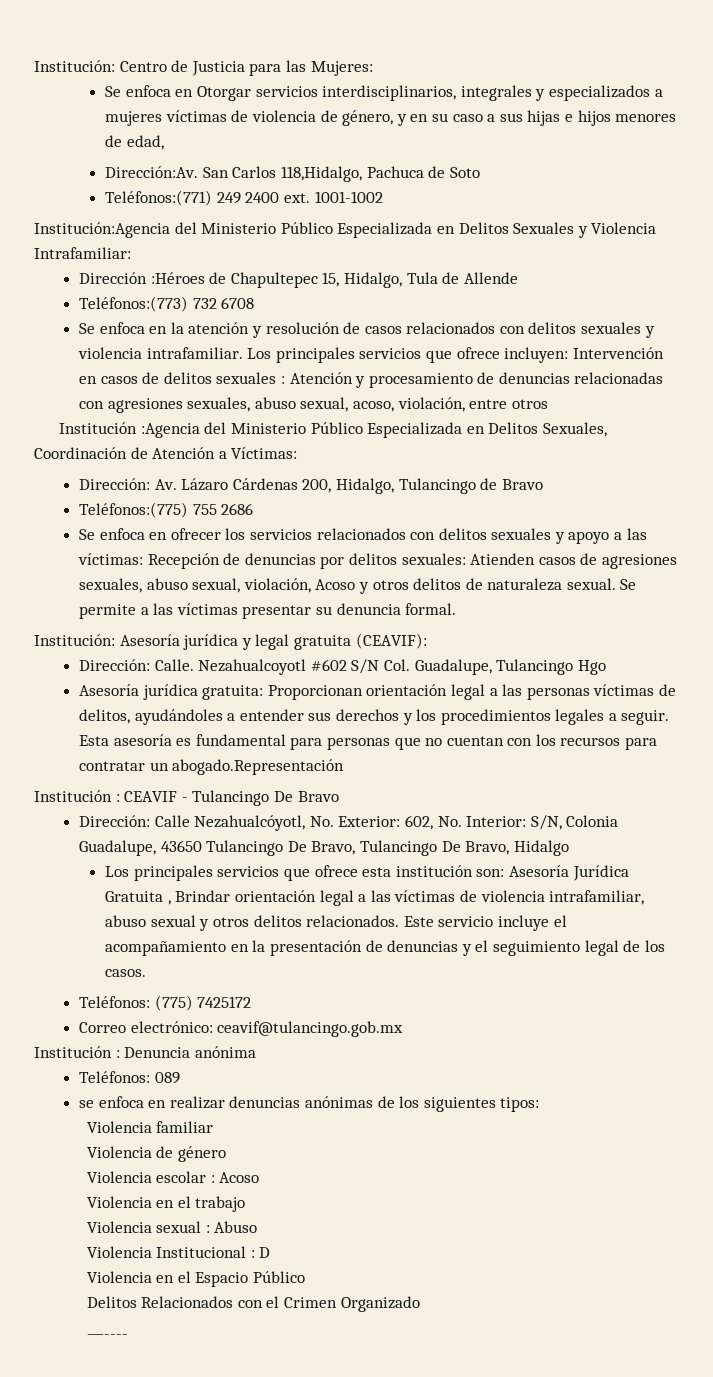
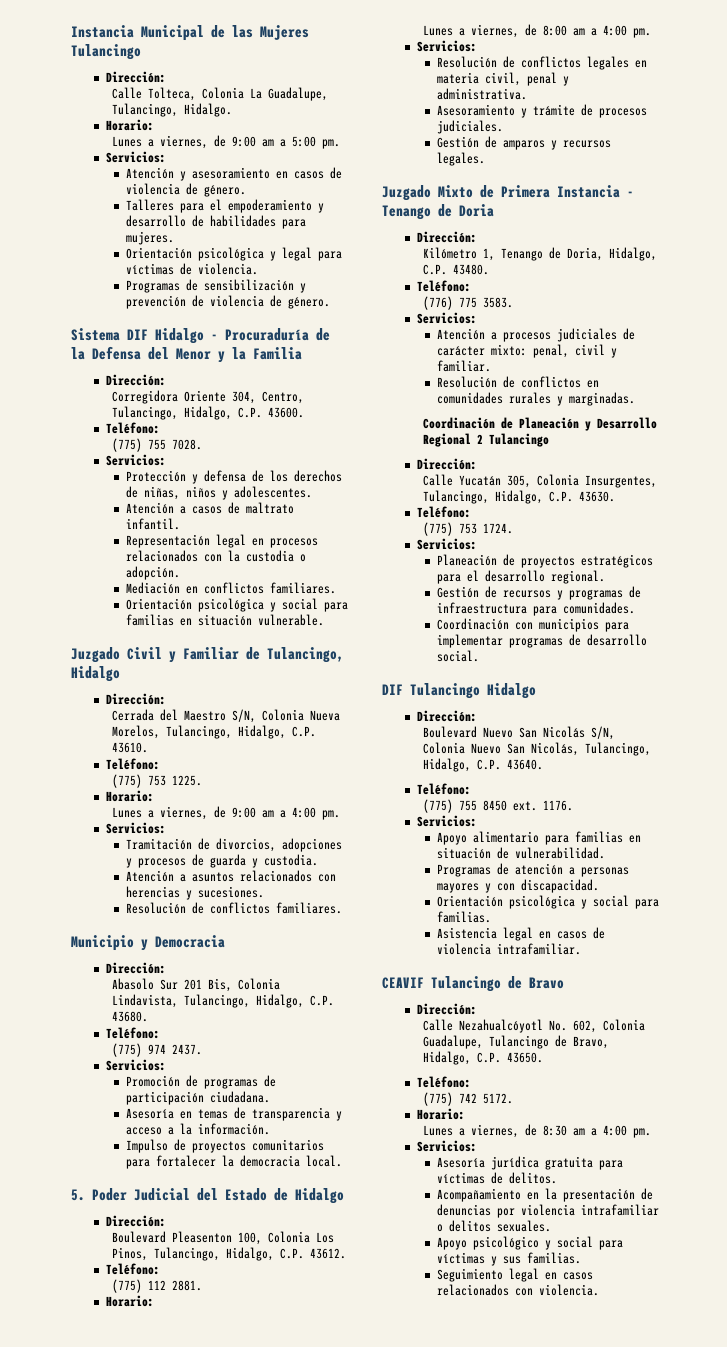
[34,60,373,76] [105,85,663,101] [105,110,677,126] [105,135,164,150] [105,166,480,182] [105,190,383,206] [34,222,657,238] [34,247,131,259] [78,272,518,288] [78,296,255,312] [78,322,655,338] [77,347,664,363] [78,372,664,388] [78,397,548,413] [59,422,607,438] [34,447,298,459] [78,478,543,494] [78,502,254,518] [78,528,647,544] [77,553,677,569] [78,578,637,594] [78,603,457,619] [34,633,427,650] [78,659,606,675] [78,684,676,700] [78,709,670,725] [78,734,658,750] [78,759,345,775] [34,790,339,806] [78,815,619,831] [78,840,569,856] [105,865,629,881] [105,890,645,906] [105,915,567,931] [105,941,227,956] Institución: Centro de Justicia para las Mujeres: // Se enfoca en Otorgar servicios interdisciplinarios, integrales y especializados a mujeres víctimas de violencia de género, y en su caso a sus hijas e hijos menores de edad, // Dirección:Av. San Carlos 118,Hidalgo, Pachuca de Soto // Teléfonos:(771) 249 2400 ext. 1001-1002 // Institución:Agencia del Ministerio Público Especializada en Delitos Sexuales y Violencia Intrafamiliar: // Dirección :Héroes de Chapultepec 15, Hidalgo, Tula de Allende // Teléfonos:(773) 732 6708 // Se enfoca en la atención y resolución de casos relacionados con delitos sexuales y violencia intrafamiliar. Los principales servicios que ofrece incluyen: Intervención en casos de delitos sexuales : Atención y procesamiento de denuncias relacionadas con agresiones sexuales, abuso sexual, acoso, violación, entre otros // Institución :Agencia del Ministerio Público Especializada en Delitos Sexuales, Coordinación de Atención a Víctimas: // Dirección: Av. Lázaro Cárdenas 200, Hidalgo, Tulancingo de Bravo // Teléfonos:(775) 755 2686 // Se enfoca en ofrecer los servicios relacionados con delitos sexuales y apoyo a las víctimas: Recepción de denuncias por delitos sexuales: Atienden casos de agresiones sexuales, abuso sexual, violación, Acoso y otros delitos de naturaleza sexual. Se permite a las víctimas presentar su denuncia formal. // Institución: Asesoría jurídica y legal gratuita (CEAVIF): // Dirección: Calle. Nezahualcoyotl #602 S/N Col. Guadalupe, Tulancingo Hgo // Asesoría jurídica gratuita: Proporcionan orientación legal a las personas víctimas de delitos, ayudándoles a entender sus derechos y los procedimientos legales a seguir. Esta asesoría es fundamental para personas que no cuentan con los recursos para contratar un abogado.Representación // Institución : CEAVIF - Tulancingo De Bravo // Dirección: Calle Nezahualcóyotl, No. Exterior: 602, No. Interior: S/N, Colonia Guadalupe, 43650 Tulancingo De Bravo, Tulancingo De Bravo, Hidalgo // Los principales servicios que ofrece esta institución son: Asesoría Jurídica Gratuita , Brindar orientación legal a las víctimas de violencia intrafamiliar, abuso sexual y otros delitos relacionados. Este servicio incluye el acompañamiento -> [71,25,309,41] [71,44,141,60] [105,71,166,83] [111,87,328,101] [111,103,232,117] [105,119,154,131] [111,135,340,149] [105,151,166,163] [126,167,343,181] [126,183,247,197] [126,199,325,213] [126,215,307,229] [126,231,175,245] [126,247,343,261] [126,263,259,275] [126,279,307,293] [126,295,331,309] [71,328,330,344] [71,346,302,363] [105,374,166,386] [111,390,304,404] [111,406,304,420] [105,422,160,434] [111,438,202,452] [105,454,166,466] [126,470,343,484] [126,486,313,500] [126,502,295,514] [126,518,181,530] [126,534,319,548] [126,550,307,562] [126,566,181,580] [126,582,337,594] [126,598,349,612] [126,614,325,626] [71,647,344,663] [71,666,120,682] [105,693,166,705] [111,709,340,723] [111,725,316,739] [111,742,148,753] [105,758,160,770] [111,774,202,788] [105,790,154,802] [111,806,340,820] [105,822,166,834] [126,838,343,852] [126,854,319,868] [126,870,337,882] [126,886,265,900] [126,902,343,914] [71,935,225,951] [105,962,166,974] [111,978,280,992] [111,994,334,1008] [111,1011,148,1022] [105,1027,160,1039] [111,1043,202,1057] [105,1059,166,1071] [126,1075,277,1089] [126,1091,271,1105] [126,1107,343,1121] [126,1123,271,1135] [126,1139,325,1153] [126,1155,343,1169] [71,1188,344,1204] [105,1215,166,1227] [111,1231,334,1245] [111,1247,346,1261] [105,1263,160,1275] [111,1279,202,1293] [105,1295,154,1307] [422,24,651,38] [416,40,477,52] [437,56,648,70] [437,72,570,86] [437,88,528,100] [437,104,648,118] [437,120,504,134] [437,136,612,150] [437,152,486,166] [382,185,634,201] [382,204,494,220] [416,231,477,243] [422,247,657,261] [422,264,489,275] [416,280,471,292] [422,296,513,310] [416,312,477,324] [437,328,636,342] [437,344,618,358] [437,360,492,372] [437,376,600,388] [437,392,636,406] [422,417,657,431] [422,433,549,447] [416,458,477,470] [422,474,657,488] [422,490,615,504] [416,506,471,518] [422,522,513,536] [416,538,477,550] [437,554,654,568] [437,570,606,584] [437,586,642,600] [437,602,636,616] [437,618,630,632] [437,634,648,648] [437,650,480,662] [382,683,536,699] [416,710,477,722] [422,726,615,740] [422,742,651,756] [422,758,543,772] [416,783,471,795] [422,799,573,813] [416,815,477,827] [437,831,642,845] [437,847,606,859] [437,863,630,877] [437,879,600,893] [437,895,660,909] [437,911,492,923] [437,927,606,941] [437,943,582,955] [382,976,564,992] [416,1003,477,1015] [422,1019,645,1033] [422,1035,609,1049] [422,1051,543,1065] [416,1076,471,1088] [422,1092,513,1106] [416,1108,465,1120] [422,1124,651,1138] [416,1140,477,1152] [437,1156,624,1170] [437,1172,558,1184] [437,1188,522,1202] Instancia Municipal de las Mujeres Tulancingo // Dirección: // Calle Tolteca, Colonia La Guadalupe, Tulancingo, Hidalgo. // Horario: // Lunes a viernes, de 9:00 am a 5:00 pm. // Servicios: // Atención y asesoramiento en casos de violencia de género. // Talleres para el empoderamiento y desarrollo de habilidades para mujeres. // Orientación psicológica y legal para víctimas de violencia. // Programas de sensibilización y prevención de violencia de género. // Sistema DIF Hidalgo - Procuraduría de la Defensa del Menor y la Familia // Dirección: // Corregidora Oriente 304, Centro, Tulancingo, Hidalgo, C.P. 43600. // Teléfono: // (775) 755 7028. // Servicios: // Protección y defensa de los derechos de niñas, niños y adolescentes. // Atención a casos de maltrato infantil. // Representación legal en procesos relacionados con la custodia o adopción. // Mediación en conflictos familiares. // Orientación psicológica y social para familias en situación vulnerable. // Juzgado Civil y Familiar de Tulancingo, Hidalgo // Dirección: // Cerrada del Maestro S/N, Colonia Nueva Morelos, Tulancingo, Hidalgo, C.P. 43610. // Teléfono: // (775) 753 1225. // Horario: // Lunes a viernes, de 9:00 am a 4:00 pm. // Servicios: // Tramitación de divorcios, adopciones y procesos de guarda y custodia. // Atención a asuntos relacionados con herencias y sucesiones. // Resolución de conflictos familiares. // Municipio y Democracia // Dirección: // Abasolo Sur 201 Bis, Colonia Lindavista, Tulancingo, Hidalgo, C.P. 43680. // Teléfono: // (775) 974 2437. // Servicios: // Promoción de programas de participación ciudadana. // Asesoría en temas de transparencia y acceso a la información. // Impulso de proyectos comunitarios para fortalecer la democracia local. // 5. Poder Judicial del Estado de Hidalgo // Dirección: // Boulevard Pleasenton 100, Colonia Los Pinos, Tulancingo, Hidalgo, C.P. 43612. // Teléfono: // (775) 112 2881. // Horario: // Lunes a viernes, de 8:00 am a 4:00 pm. // Servicios: // Resolución de conflictos legales en materia civil, penal y administrativa. // Asesoramiento y trámite de procesos judiciales. // Gestión de amparos y recursos legales. // Juzgado Mixto de Primera Instancia - Tenango de Doria // Dirección: // Kilómetro 1, Tenango de Doria, Hidalgo, C.P. 43480. // Teléfono: // (776) 775 3583. // Servicios: // Atención a procesos judiciales de carácter mixto: penal, civil y familiar. // Resolución de conflictos en comunidades rurales y marginadas. // Coordinación de Planeación y Desarrollo Regional 2 Tulancingo // Dirección: // Calle Yucatán 305, Colonia Insurgentes, Tulancingo, Hidalgo, C.P. 43630. // Teléfono: // (775) 753 1724. // Servicios: // Planeación de proyectos estratégicos para el desarrollo regional. // Gestión de recursos y programas de infraestructura para comunidades. // Coordinación con municipios para implementar programas de desarrollo social. // DIF Tulancingo Hidalgo // Dirección: // Boulevard Nuevo San Nicolás S/N, Colonia Nuevo San Nicolás, Tulancingo, Hidalgo, C.P. 43640. // Teléfono: // (775) 755 8450 ext. 1176. // Servicios: // Apoyo alimentario para familias en situación de vulnerabilidad. // Programas de atención a personas mayores y con discapacidad. // Orientación psicológica y social para familias. // Asistencia legal en casos de violencia intrafamiliar. // CEAVIF Tulancingo de Bravo // Dirección: // Calle Nezahualcóyotl No. 602, Colonia Guadalupe, Tulancingo de Bravo, Hidalgo, C.P. 43650. // Teléfono: // (775) 742 5172. // Horario: // Lunes a viernes, de 8:30 am a 4:00 pm. // Servicios: // Asesoría jurídica gratuita para víctimas de delitos. // Acompañamiento
[461,940,665,956] [105,969,147,977] [78,995,252,1011] [78,1021,404,1037] [34,1046,256,1058] [78,1071,180,1084] [78,1096,540,1112] [86,1121,214,1133] [86,1146,226,1162] [86,1171,260,1183] [86,1196,246,1212] [86,1221,258,1233] [86,1246,271,1258] [86,1271,305,1287] [86,1296,420,1312] [86,1334,128,1339] y el seguimiento legal de los casos. // Teléfonos: (775) 7425172 // Correo electrónico: ceavif@tulancingo.gob.mx // Institución : Denuncia anónima // Teléfonos: 089 // se enfoca en realizar denuncias anónimas de los siguientes tipos: // Violencia familiar // Violencia de género // Violencia escolar : Acoso // Violencia en el trabajo // Violencia sexual : Abuso // Violencia Institucional : D // Violencia en el Espacio Público // Delitos Relacionados con el Crimen Organizado // —---- -> [497,1204,660,1218] [437,1220,552,1232] [437,1236,624,1250] [437,1252,582,1266] [437,1268,594,1282] [437,1284,600,1296] por violencia intrafamiliar o delitos sexuales. // Apoyo psicológico y social para víctimas y sus familias. // Seguimiento legal en casos relacionados con violencia.

